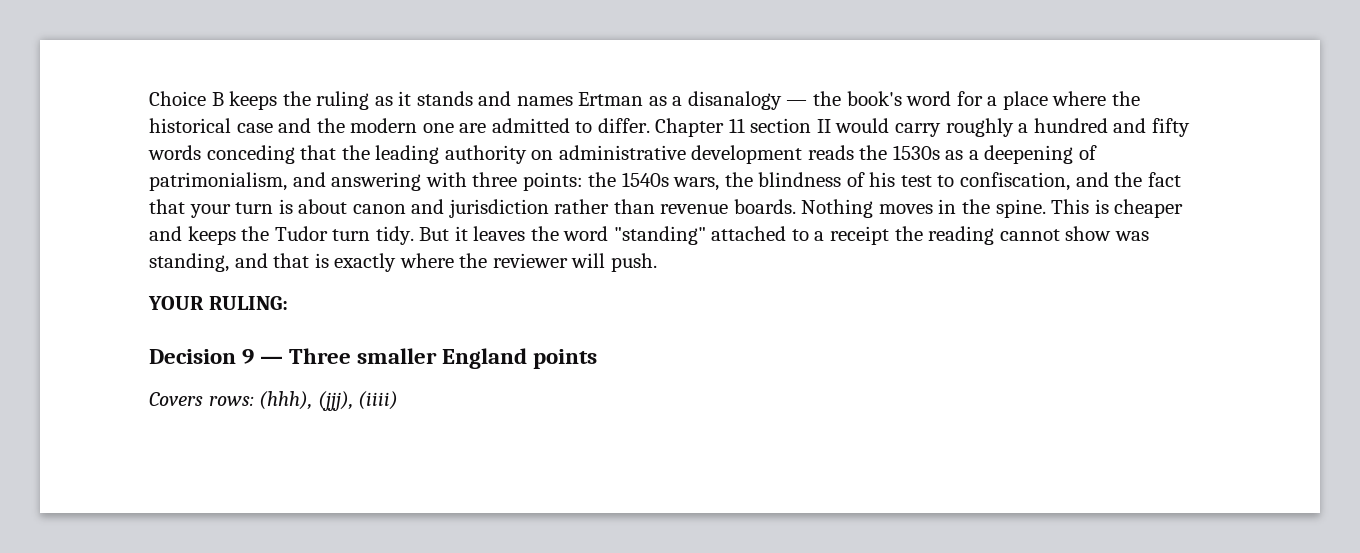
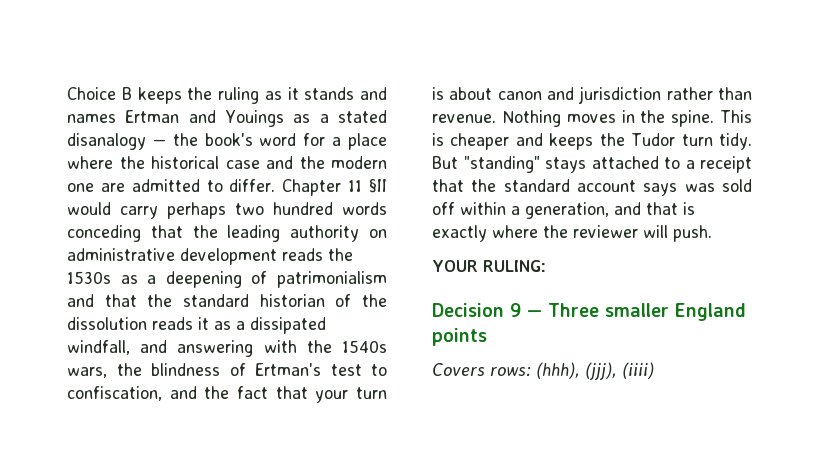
[648,96,683,106] as a -> [188,110,387,127] and Youings as a stated
[750,118,1190,137] section II would carry roughly a hundred and fifty -> [369,179,387,193] [67,202,333,219] §II would carry perhaps two hundred
[149,172,287,191] patrimonialism, -> [277,271,387,288] [67,294,387,307] [67,317,326,334] [67,340,130,355] patrimonialism and that the standard historian of the dissolution reads it as a dissipated windfall,
[472,172,583,191] three points: -> (297, 346) none
[869,172,896,187] his -> [255,363,321,376] Ertman's
[660,199,796,214] revenue boards. -> [432,114,496,123] revenue.
[454,226,1149,245] [149,253,229,272] it leaves the word "standing" attached to a receipt the reading cannot show was standing, -> [463,156,752,173] [432,179,752,196] [432,202,609,219] "standing" stays attached to a receipt that the standard account says was sold off within a generation,

